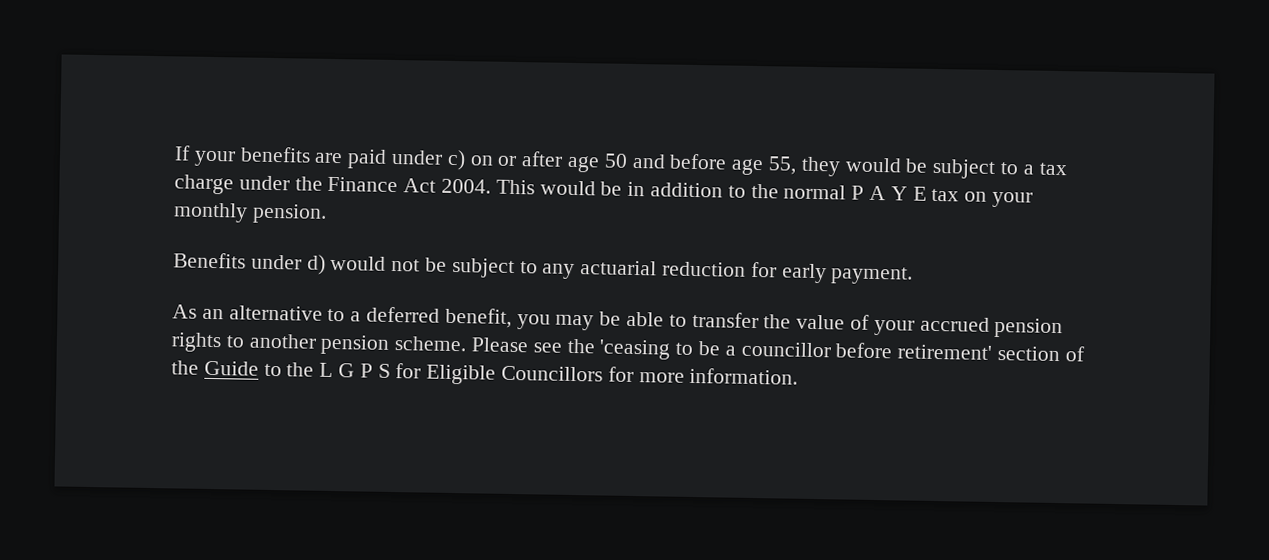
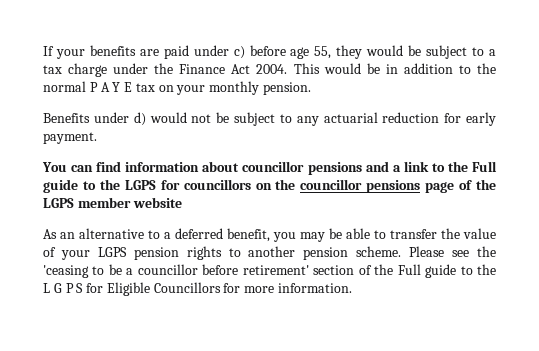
[469,151,666,173] on or after age 50 and -> (245, 52) none
(914, 275) none -> [42,161,497,175] [43,179,497,193] [43,197,182,208] // You can find information about councillor pensions and a link to the Full guide to the LGPS for councillors on the councillor pensions page of the LGPS member website
[919,316,990,332] accrued -> [97,247,127,257] LGPS
[203,360,259,376] Guide -> [397,264,457,278] Full guide

